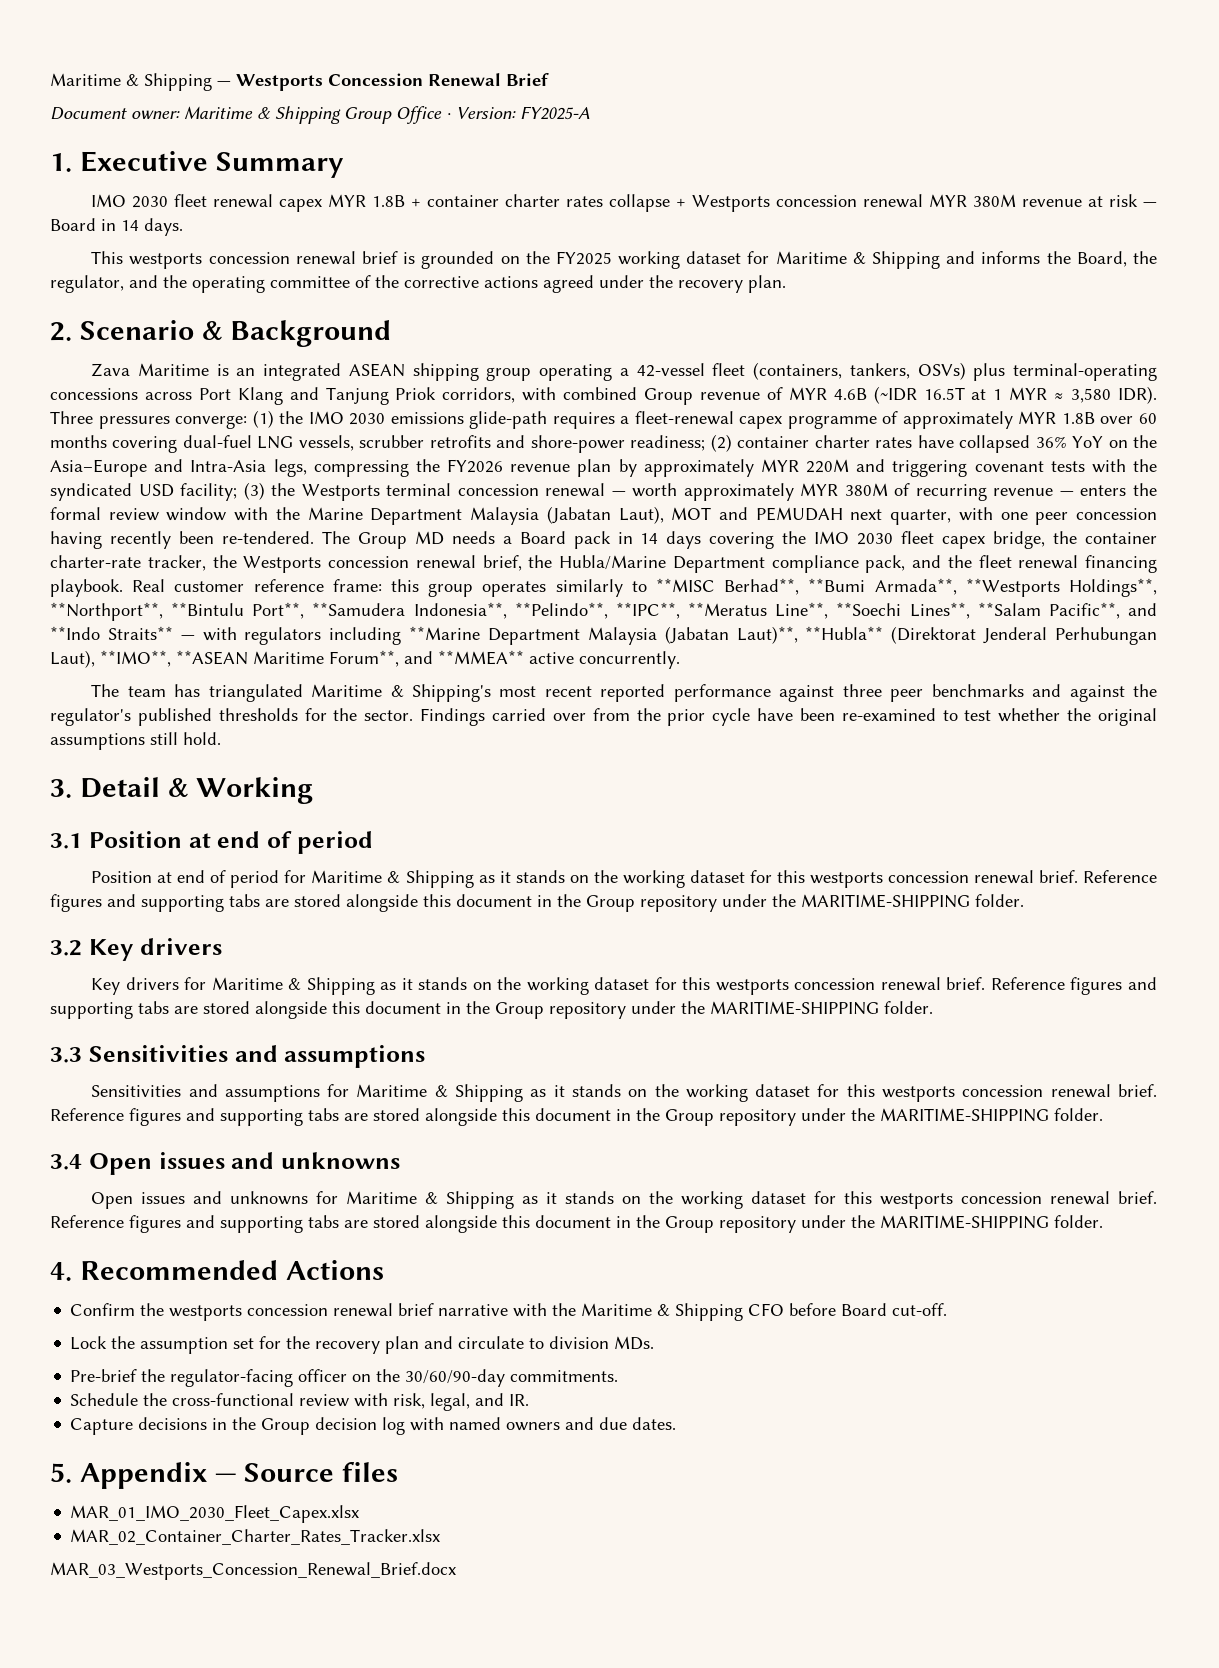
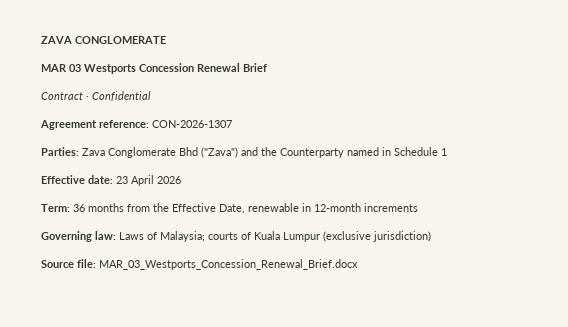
[50,73,231,91] Maritime & Shipping — -> [41,36,166,44] [41,64,81,72] ZAVA CONGLOMERATE // MAR 03
[50,106,590,124] [50,151,344,178] [91,194,1157,212] [50,218,183,236] [91,251,1157,269] [50,275,786,293] [50,320,392,347] [91,362,1157,381] [50,386,1157,405] [50,410,1157,429] [50,434,1158,453] [50,459,1157,477] [50,482,1157,501] [50,506,1157,525] [50,531,1158,549] [50,555,1157,573] [50,578,1158,597] [50,602,1158,621] [50,626,1158,645] [50,650,680,669] [91,684,1157,702] [50,708,1158,726] [50,732,221,750] [50,777,314,804] [50,831,373,854] [91,870,1158,888] [50,894,1024,912] [50,938,222,961] [91,977,1157,995] [50,1001,933,1019] [50,1045,426,1068] [91,1084,1158,1102] [50,1108,1103,1126] [50,1152,400,1175] [91,1191,1158,1209] [50,1215,1103,1233] [50,1260,384,1281] [70,1303,948,1321] [70,1336,655,1354] [70,1369,619,1387] [70,1393,530,1411] [70,1417,677,1435] [50,1462,399,1489] [70,1505,360,1523] [70,1529,441,1545] Document owner: Maritime & Shipping Group Office · Version: FY2025-A // 1. Executive Summary // IMO 2030 fleet renewal capex MYR 1.8B + container charter rates collapse + Westports concession renewal MYR 380M revenue at risk — Board in 14 days. // This westports concession renewal brief is grounded on the FY2025 working dataset for Maritime & Shipping and informs the Board, the regulator, and the operating committee of the corrective actions agreed under the recovery plan. // 2. Scenario & Background // Zava Maritime is an integrated ASEAN shipping group operating a 42-vessel fleet (containers, tankers, OSVs) plus terminal-operating concessions across Port Klang and Tanjung Priok corridors, with combined Group revenue of MYR 4.6B (~IDR 16.5T at 1 MYR ≈ 3,580 IDR). Three pressures converge: (1) the IMO 2030 emissions glide-path requires a fleet-renewal capex programme of approximately MYR 1.8B over 60 months covering dual-fuel LNG vessels, scrubber retrofits and shore-power readiness; (2) container charter rates have collapsed 36% YoY on the Asia–Europe and Intra-Asia legs, compressing the FY2026 revenue plan by approximately MYR 220M and triggering covenant tests with the syndicated USD facility; (3) the Westports terminal concession renewal — worth approximately MYR 380M of recurring revenue — enters the formal review window with the Marine Department Malaysia (Jabatan Laut), MOT and PEMUDAH next quarter, with one peer concession having recently been re-tendered. The Group MD needs a Board pack in 14 days covering the IMO 2030 fleet capex bridge, the container charter-rate tracker, the Westports concession renewal brief, the Hubla/Marine Department compliance pack, and the fleet renewal financing playbook. Real customer reference frame: this group operates similarly to **MISC Berhad**, **Bumi Armada**, **Westports Holdings**, **Northport**, **Bintulu Port**, **Samudera Indonesia**, **Pelindo**, **IPC**, **Meratus Line**, **Soechi Lines**, **Salam Pacific**, and **Indo Straits** — with regulators including **Marine Department Malaysia (Jabatan Laut)**, **Hubla** (Direktorat Jenderal Perhubungan Laut), **IMO**, **ASEAN Maritime Forum**, and **MMEA** active concurrently. // The team has triangulated Maritime & Shipping's most recent reported performance against three peer benchmarks and against the regulator's published thresholds for the sector. Findings carried over from the prior cycle have been re-examined to test whether the original assumptions still hold. // 3. Detail & Working // 3.1 Position at end of period // Position at end of period for Maritime & Shipping as it stands on the working dataset for this westports concession renewal brief. Reference figures and supporting tabs are stored alongside this document in the Group repository under the MARITIME-SHIPPING folder. // 3.2 Key drivers // Key drivers for Maritime & Shipping as it stands on the working dataset for this westports concession renewal brief. Reference figures and supporting tabs are stored alongside this document in the Group repository under the MARITIME-SHIPPING folder. // 3.3 Sensitivities and assumptions // Sensitivities and assumptions for Maritime & Shipping as it stands on the working dataset for this westports concession renewal brief. Reference figures and supporting tabs are stored alongside this document in the Group repository under the MARITIME-SHIPPING folder. // 3.4 Open issues and unknowns // Open issues and unknowns for Maritime & Shipping as it stands on the working dataset for this westports concession renewal brief. Reference figures and supporting tabs are stored alongside this document in the Group repository under the MARITIME-SHIPPING folder. // 4. Recommended Actions // Confirm the westports concession renewal brief narrative with the Maritime & Shipping CFO before Board cut-off. // Lock the assumption set for the recovery plan and circulate to division MDs. // Pre-brief the regulator-facing officer on the 30/60/90-day commitments. // Schedule the cross-functional review with risk, legal, and IR. // Capture decisions in the Group decision log with named owners and due dates. // 5. Appendix — Source files // MAR_01_IMO_2030_Fleet_Capex.xlsx // MAR_02_Container_Charter_Rates_Tracker.xlsx // -> [41,91,151,101] [40,120,232,130] [41,147,447,158] [41,175,181,186] [41,203,418,214] [41,231,431,242] [41,259,96,268] Contract · Confidential // Agreement reference: CON-2026-1307 // Parties: Zava Conglomerate Bhd ("Zava") and the Counterparty named in Schedule 1 // Effective date: 23 April 2026 // Term: 36 months from the Effective Date, renewable in 12-month increments // Governing law: Laws of Malaysia; courts of Kuala Lumpur (exclusive jurisdiction) // Source file:

